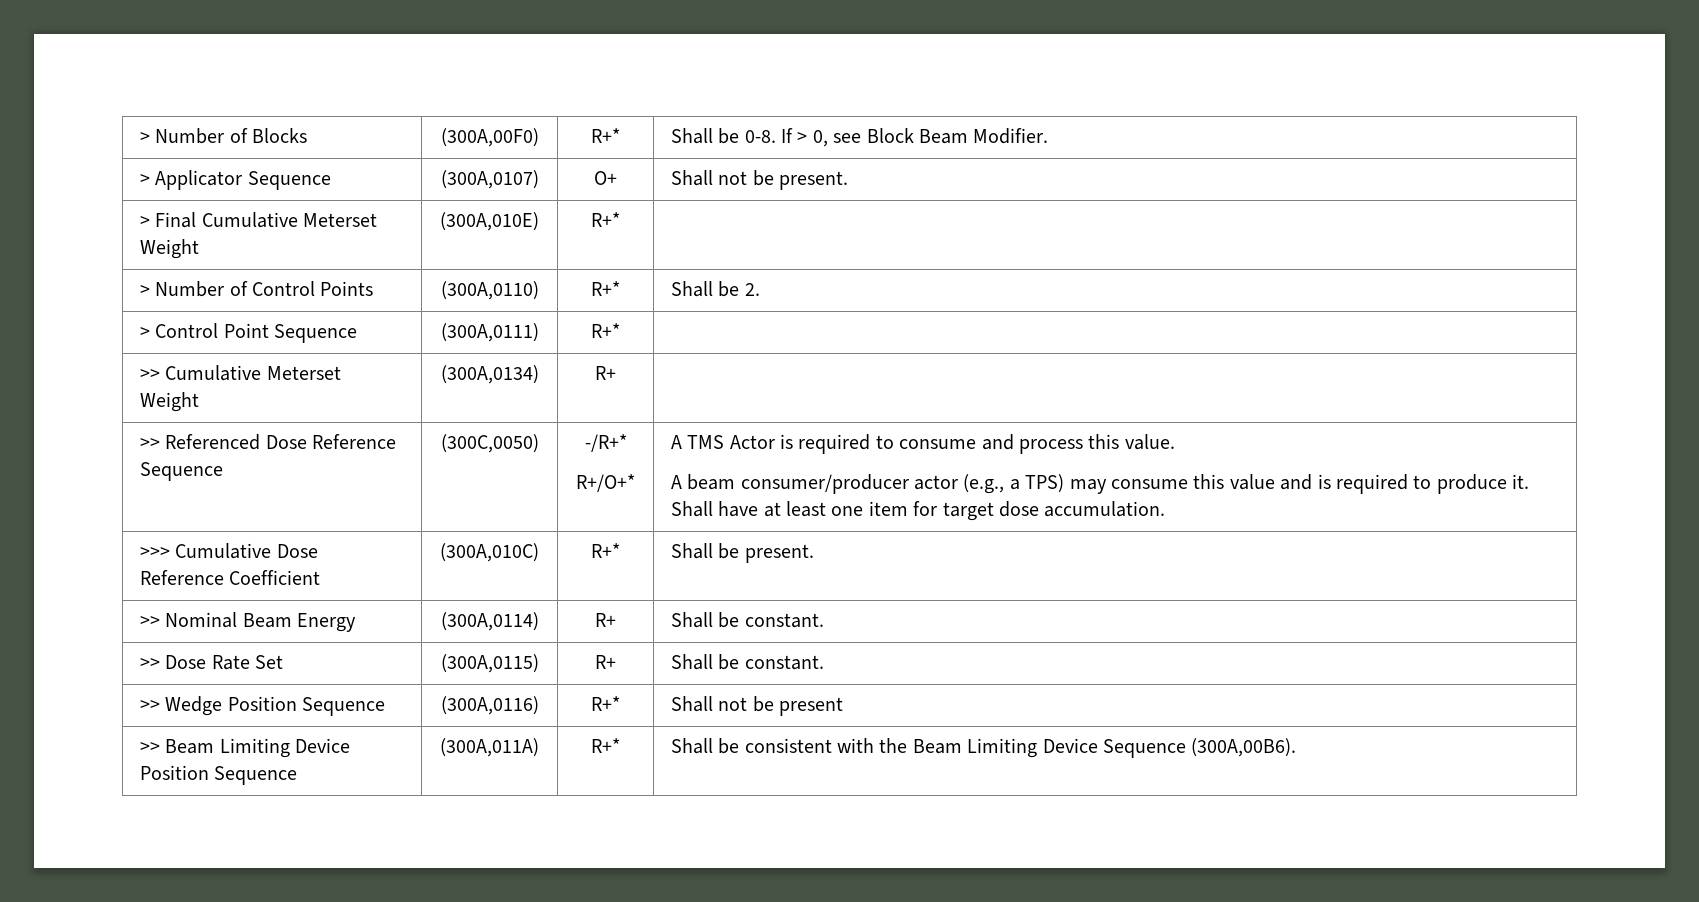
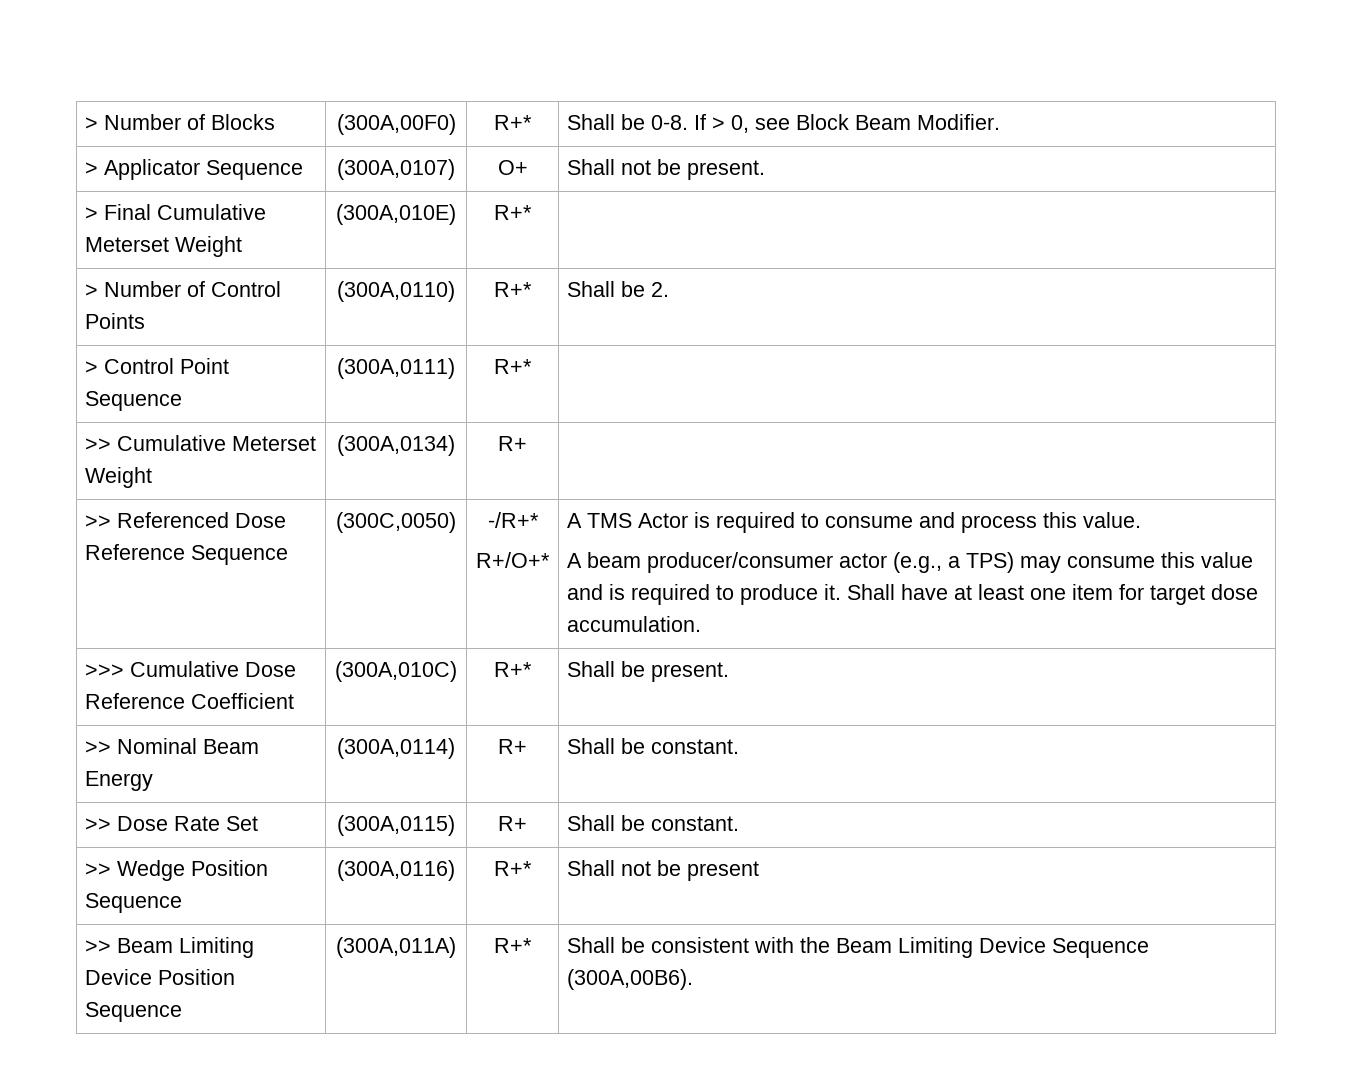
[740,474,909,494] consumer/producer -> [646,552,833,573] producer/consumer

